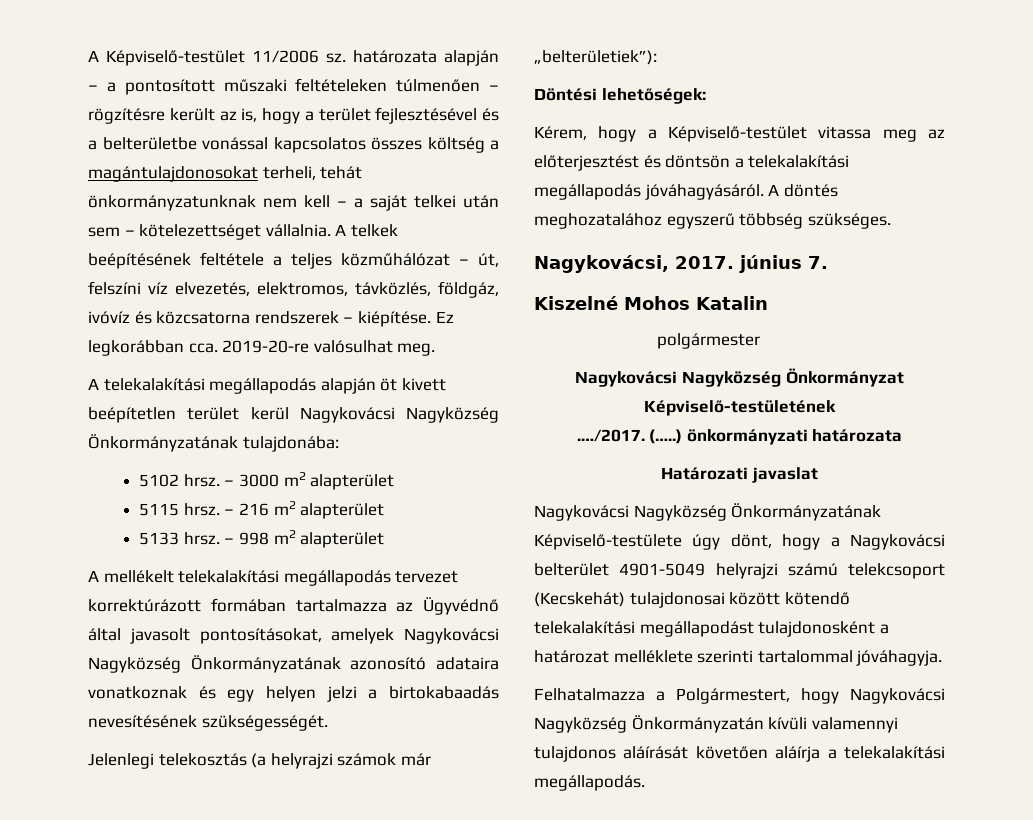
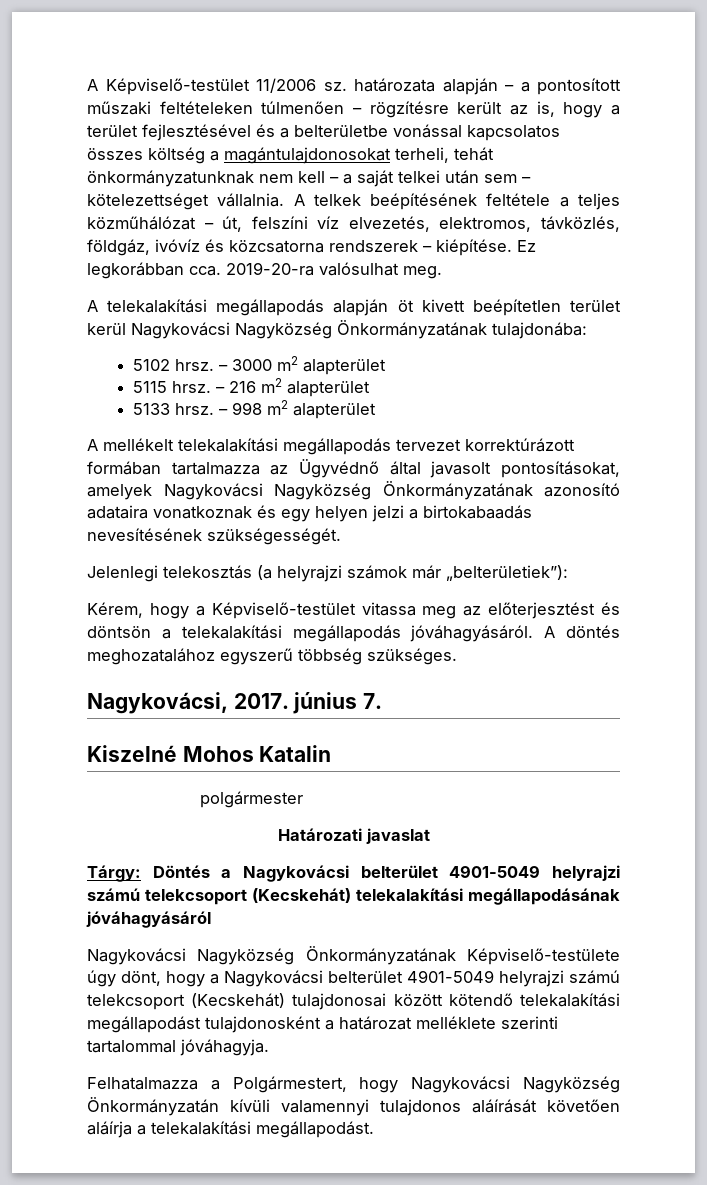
[222,340,310,353] 2019-20-re -> [226,262,314,276] 2019-20-ra
[534,88,706,104] // Döntési lehetőségek: -> (568, 573) none
[575,368,904,387] [644,400,836,416] [576,429,903,445] [661,467,818,483] Nagykovácsi Nagyközség Önkormányzat Képviselő-testületének // .…/2017. (…..) önkormányzati határozata // Határozati javaslat -> [277,828,430,844] [87,865,620,882] [87,888,620,905] [86,911,211,928] Határozati javaslat // Tárgy: Döntés a Nagykovácsi belterület 4901-5049 helyrajzi számú telekcsoport (Kecskehát) telekalakítási megállapodásának jóváhagyásáról
[534,775,645,791] megállapodás. -> [256,1121,374,1138] megállapodást.

